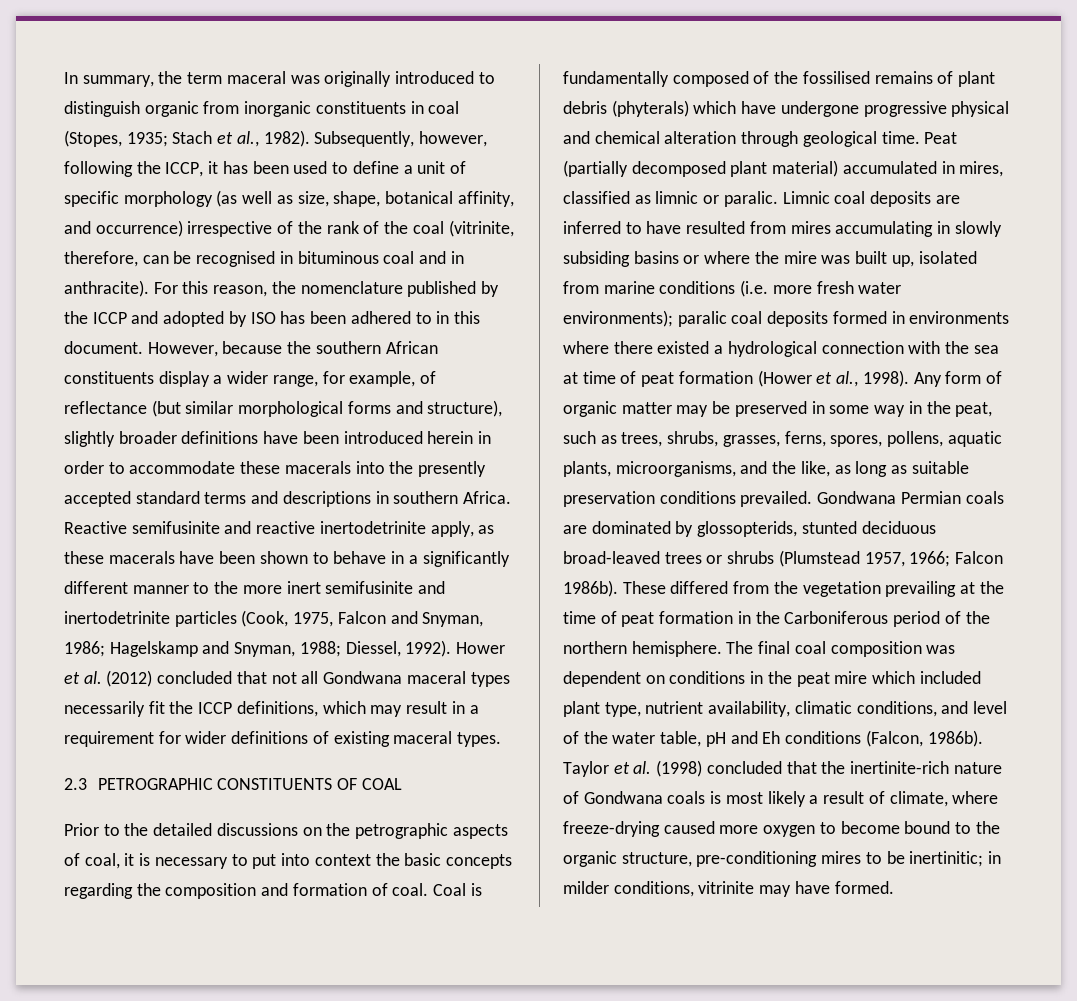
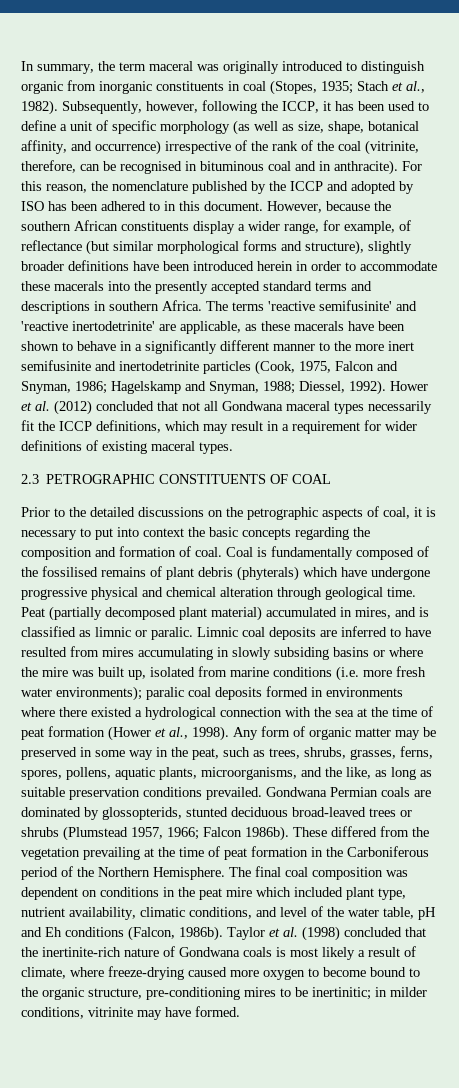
[64,521,474,537] Reactive semifusinite and reactive inertodetrinite apply, -> [206,300,417,311] [21,321,241,334] The terms 'reactive semifusinite' and 'reactive inertodetrinite' are applicable,
(1004, 169) none -> [395,607,429,617] and is
(578, 378) none -> [371,707,388,717] the
[563,641,722,657] northern hemisphere. -> [98,867,225,880] Northern Hemisphere.

